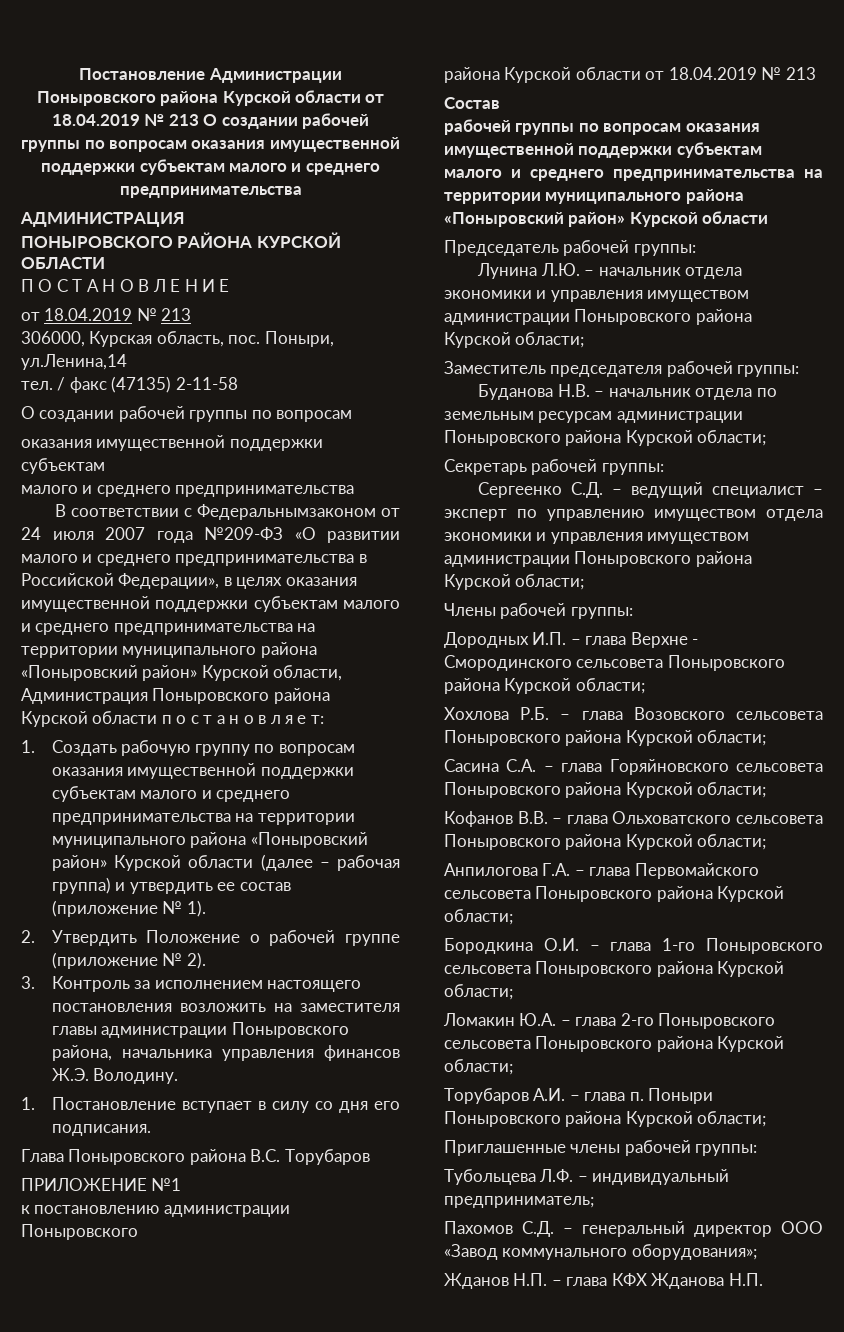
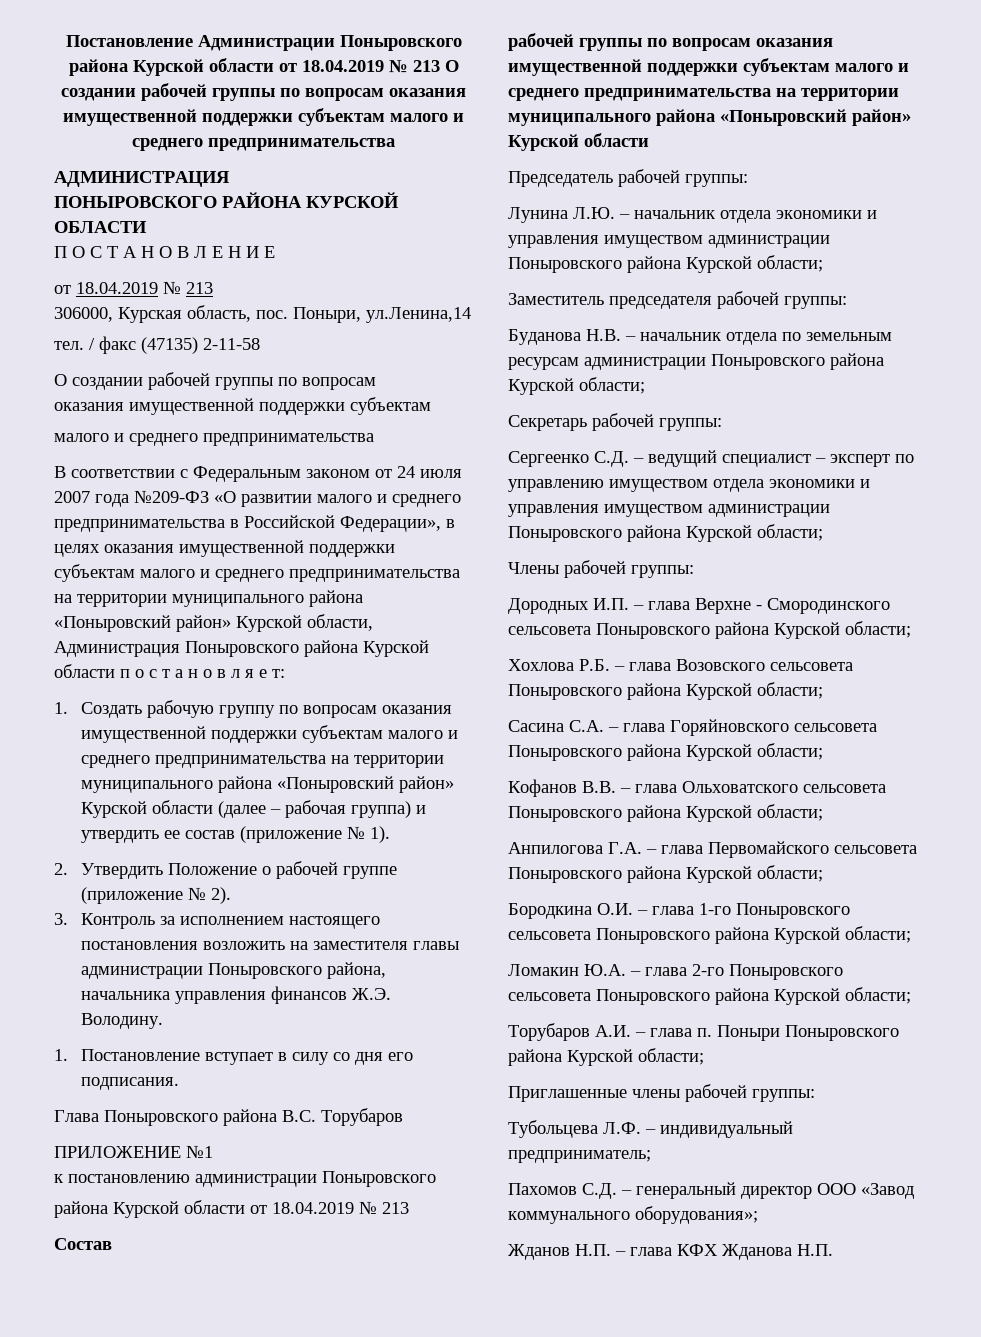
[197,504,377,520] Федеральнымзаконом -> [193,466,370,482] Федеральным законом

